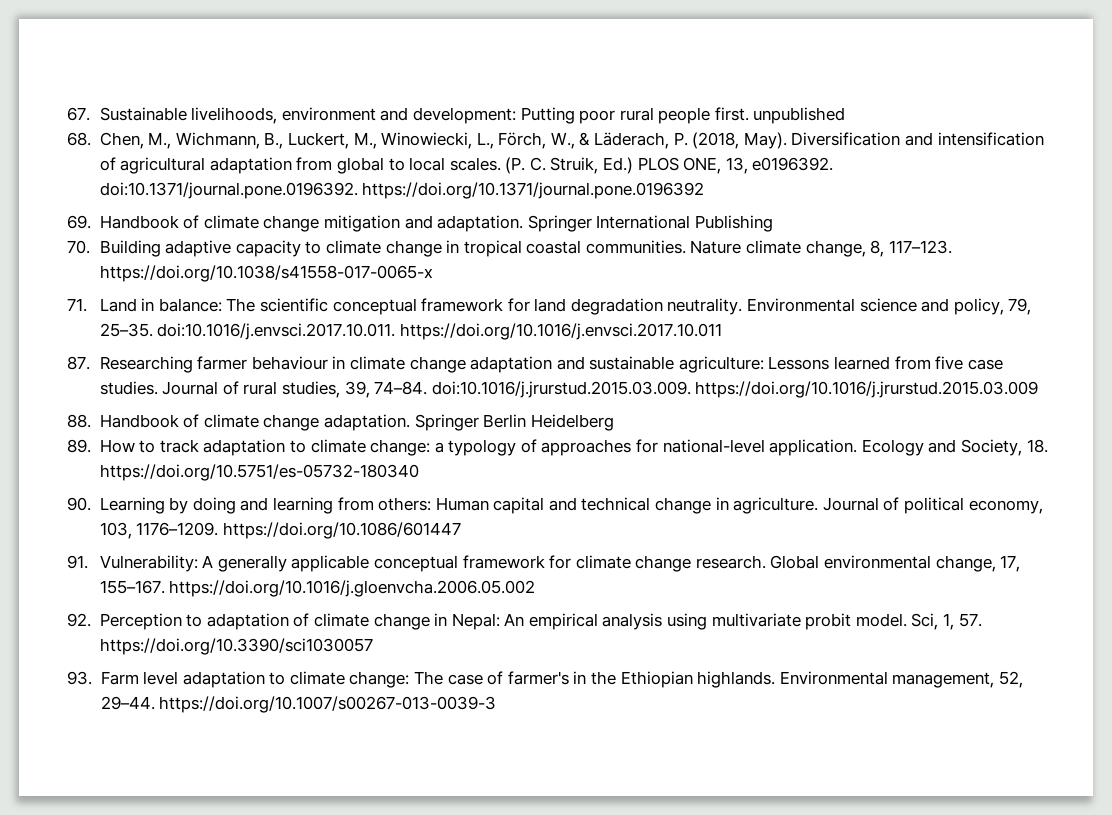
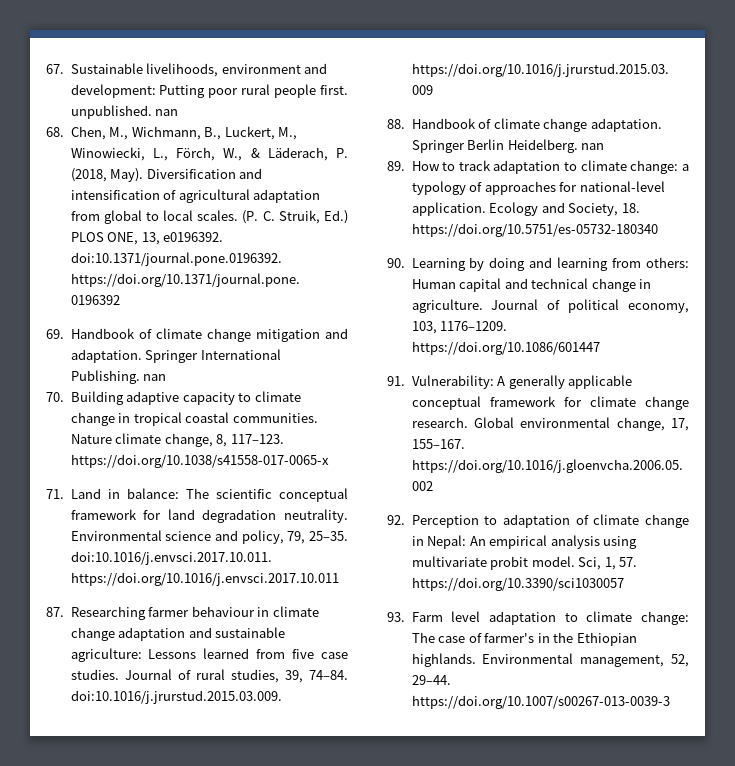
[753,107,846,124] unpublished -> [70,105,179,119] unpublished. nan
[694,215,773,232] Publishing -> [70,370,167,384] Publishing. nan
[530,414,614,431] Heidelberg -> [507,139,605,153] Heidelberg. nan

